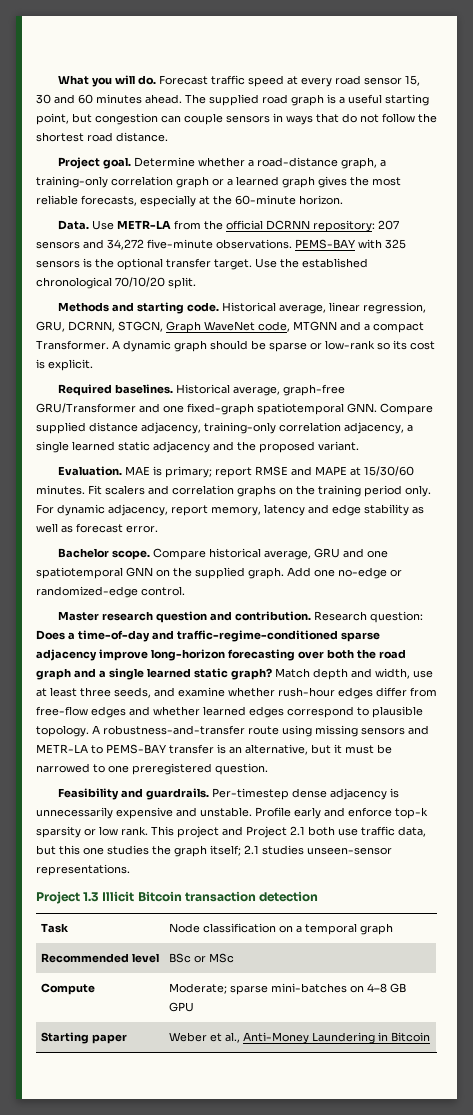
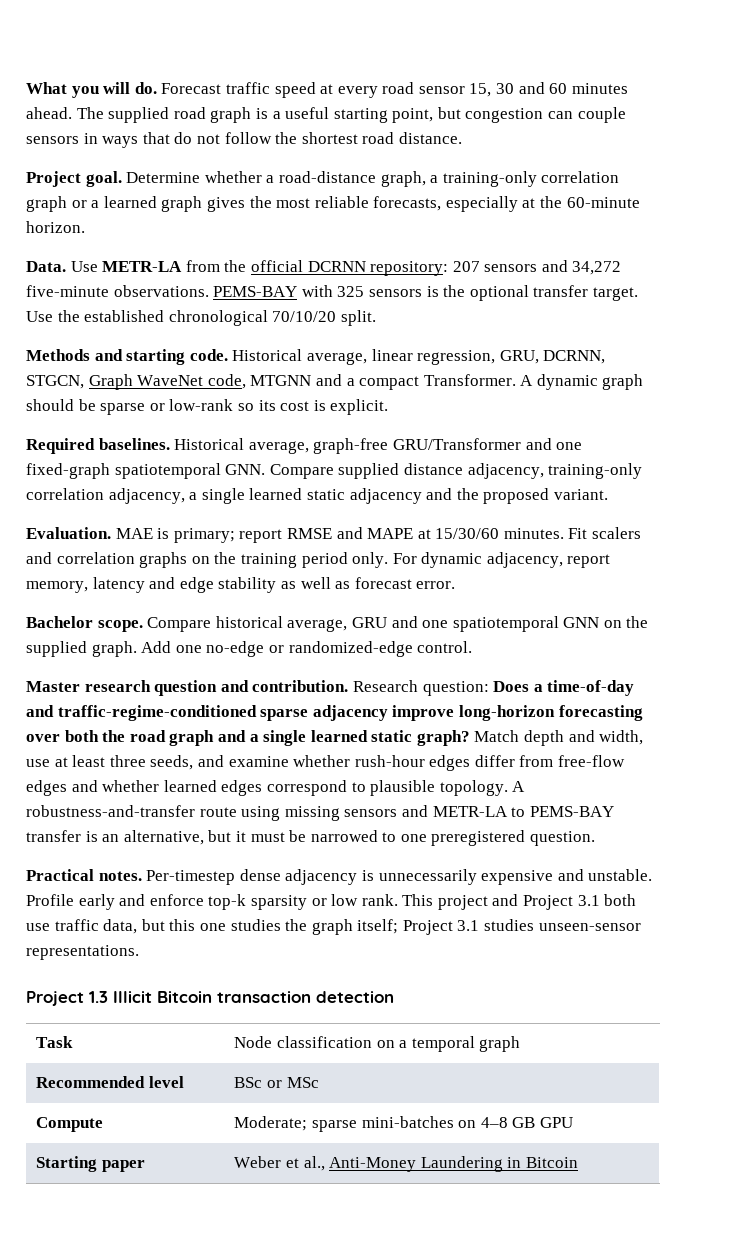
[57,788,209,800] Feasibility and guardrails. -> [26,869,142,881] Practical notes.
[290,826,305,835] 2.1 -> [577,895,600,906] 3.1
[244,845,259,854] 2.1 -> [402,920,480,935] Project 3.1

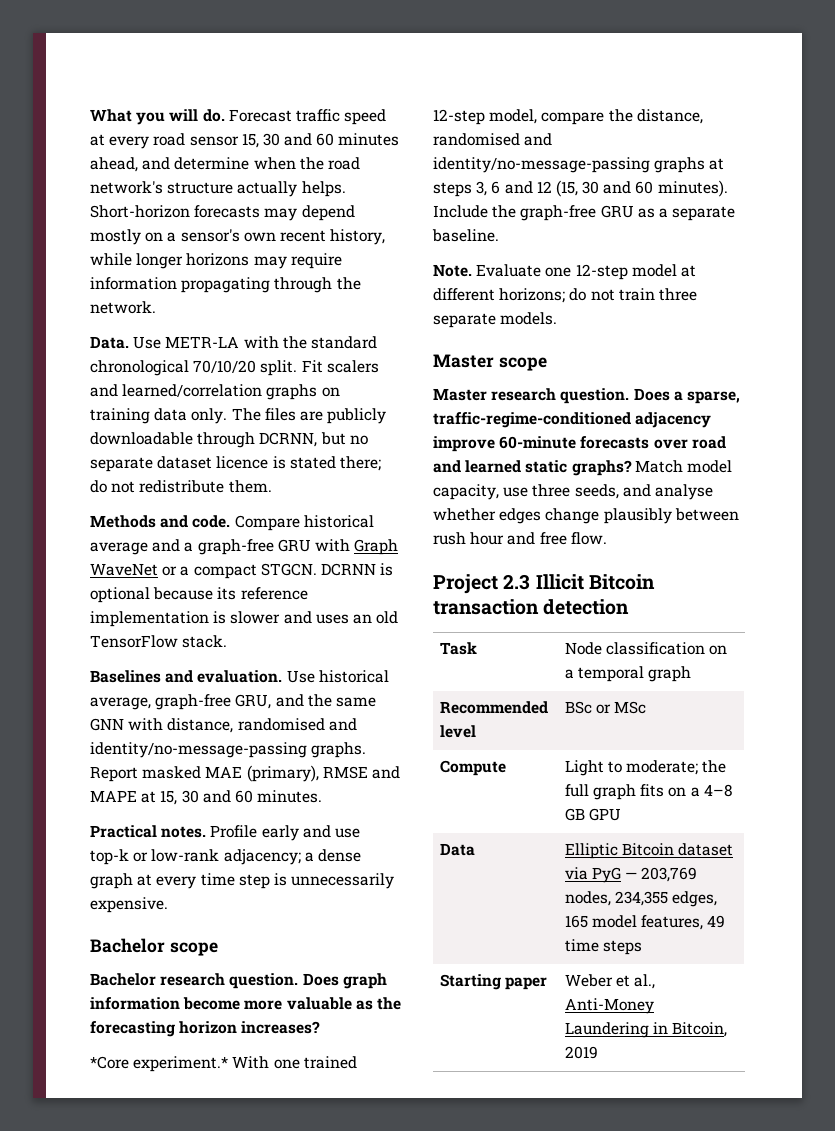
[26,107,626,123] [26,132,462,148] [26,171,620,187] [26,196,640,212] [26,221,85,233] [26,260,622,276] [26,285,638,301] [26,310,376,326] [26,349,606,365] [26,374,644,390] [26,399,389,415] [26,438,583,454] [26,463,643,479] [26,488,608,504] [26,527,642,543] [26,552,611,568] [26,577,456,593] [26,616,649,632] [26,641,473,657] [26,680,635,696] [26,705,643,721] [26,730,644,746] [26,755,626,771] [26,780,526,796] [26,805,614,821] [26,830,596,846] [26,869,653,885] [26,894,637,910] [26,919,641,935] [26,945,139,960] [26,991,108,1006] ahead. The supplied road graph is a useful starting point, but congestion can couple sensors in ways that do not follow the shortest road distance. // Project goal. Determine whether a road-distance graph, a training-only correlation graph or a learned graph gives the most reliable forecasts, especially at the 60-minute horizon. // Data. Use METR-LA from the official DCRNN repository: 207 sensors and 34,272 five-minute observations. PEMS-BAY with 325 sensors is the optional transfer target. Use the established chronological 70/10/20 split. // Methods and starting code. Historical average, linear regression, GRU, DCRNN, STGCN, Graph WaveNet code, MTGNN and a compact Transformer. A dynamic graph should be sparse or low-rank so its cost is explicit. // Required baselines. Historical average, graph-free GRU/Transformer and one fixed-graph spatiotemporal GNN. Compare supplied distance adjacency, training-only correlation adjacency, a single learned static adjacency and the proposed variant. // Evaluation. MAE is primary; report RMSE and MAPE at 15/30/60 minutes. Fit scalers and correlation graphs on the training period only. For dynamic adjacency, report memory, latency and edge stability as well as forecast error. // Bachelor scope. Compare historical average, GRU and one spatiotemporal GNN on the supplied graph. Add one no-edge or randomized-edge control. // Master research question and contribution. Research question: Does a time-of-day and traffic-regime-conditioned sparse adjacency improve long-horizon forecasting over both the road graph and a single learned static graph? Match depth and width, use at least three seeds, and examine whether rush-hour edges differ from free-flow edges and whether learned edges correspond to plausible topology. A robustness-and-transfer route using missing sensors and METR-LA to PEMS-BAY transfer is an alternative, but it must be narrowed to one preregistered question. // Practical notes. Per-timestep dense adjacency is unnecessarily expensive and unstable. Profile early and enforce top-k sparsity or low rank. This project and Project 3.1 both use traffic data, but this one studies the graph itself; Project 3.1 studies unseen-sensor representations. // Project 1.3 -> [90,157,360,172] [90,181,346,197] [90,205,355,221] [90,229,386,245] [90,253,342,269] [90,277,361,293] [90,301,156,314] [90,336,377,349] [90,360,379,376] [90,384,340,400] [90,408,387,424] [90,432,368,448] [90,456,381,472] [90,480,272,493] [90,515,374,531] [90,539,399,555] [90,563,394,579] [90,587,308,603] [90,611,399,627] [90,635,228,648] [90,670,389,683] [90,694,376,710] [90,718,357,733] [90,742,367,758] [90,765,400,782] [90,790,323,805] [90,825,360,841] [90,849,361,865] [90,873,395,889] [90,897,168,913] [90,938,218,956] [90,973,387,989] [90,997,401,1010] [90,1021,321,1037] [90,1056,357,1072] [433,109,703,125] [433,133,553,146] [433,157,725,173] [433,180,728,197] [433,205,736,221] [432,229,499,242] [433,264,696,280] [433,288,697,303] [433,312,558,328] [433,354,547,371] [433,388,740,404] [433,412,712,428] [433,436,726,452] [433,460,732,476] [433,484,713,500] [433,508,739,524] [433,532,607,545] [433,574,531,594] ahead, and determine when the road network's structure actually helps. Short-horizon forecasts may depend mostly on a sensor's own recent history, while longer horizons may require information propagating through the network. // Data. Use METR-LA with the standard chronological 70/10/20 split. Fit scalers and learned/correlation graphs on training data only. The files are publicly downloadable through DCRNN, but no separate dataset licence is stated there; do not redistribute them. // Methods and code. Compare historical average and a graph-free GRU with Graph WaveNet or a compact STGCN. DCRNN is optional because its reference implementation is slower and uses an old TensorFlow stack. // Baselines and evaluation. Use historical average, graph-free GRU, and the same GNN with distance, randomised and identity/no-message-passing graphs. Report masked MAE (primary), RMSE and MAPE at 15, 30 and 60 minutes. // Practical notes. Profile early and use top-k or low-rank adjacency; a dense graph at every time step is unnecessarily expensive. // Bachelor scope // Bachelor research question. Does graph information become more valuable as the forecasting horizon increases? // *Core experiment.* With one trained 12-step model, compare the distance, randomised and identity/no-message-passing graphs at steps 3, 6 and 12 (15, 30 and 60 minutes). Include the graph-free GRU as a separate baseline. // Note. Evaluate one 12-step model at different horizons; do not train three separate models. // Master scope // Master research question. Does a sparse, traffic-regime-conditioned adjacency improve 60-minute forecasts over road and learned static graphs? Match model capacity, use three seeds, and analyse whether edges change plausibly between rush hour and free flow. // Project 2.3
[234,1116,573,1132] Moderate; sparse mini-batches on 4–8 GB GPU -> [564,760,727,776] [564,784,733,800] [564,808,622,821] [439,843,475,856] [564,843,734,859] [564,867,698,883] [564,891,718,907] [564,915,726,930] [564,939,643,955] Light to moderate; the full graph fits on a 4–8 GB GPU // Data | Elliptic Bitcoin dataset via PyG — 203,769 nodes, 234,355 edges, 165 model features, 49 time steps
[525,1157,578,1168] Bitcoin -> [672,1022,728,1037] [564,1046,598,1059] Bitcoin, 2019

